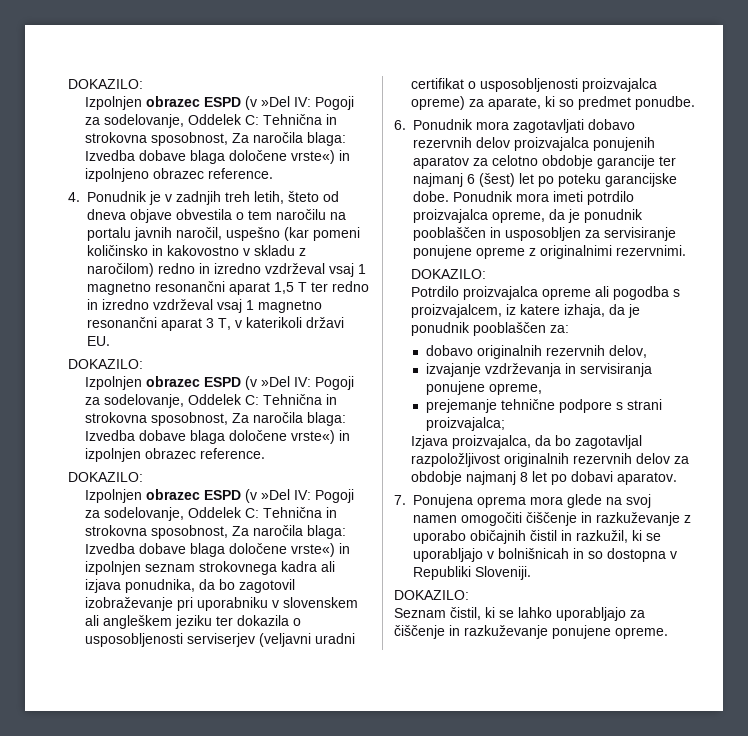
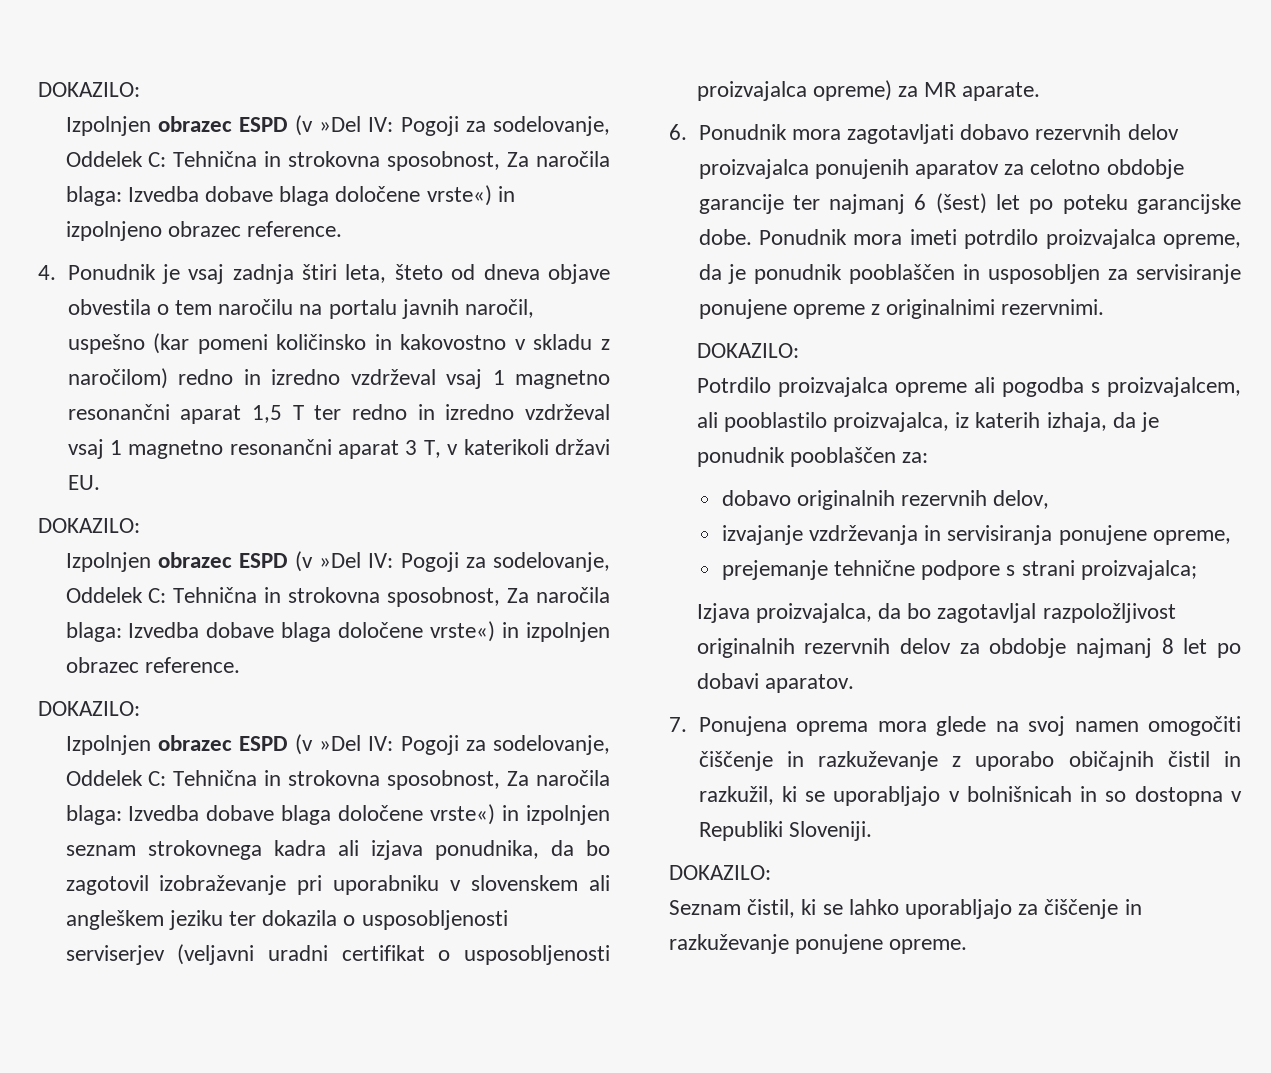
[165,191,284,205] v zadnjih treh letih, -> [188,264,387,284] vsaj zadnja štiri leta,
[487,96,695,110] aparate, ki so predmet ponudbe. -> [924,82,1041,101] MR aparate.
[505,304,560,315] iz katere -> [696,412,1041,432] ali pooblastilo proizvajalca, iz katerih

